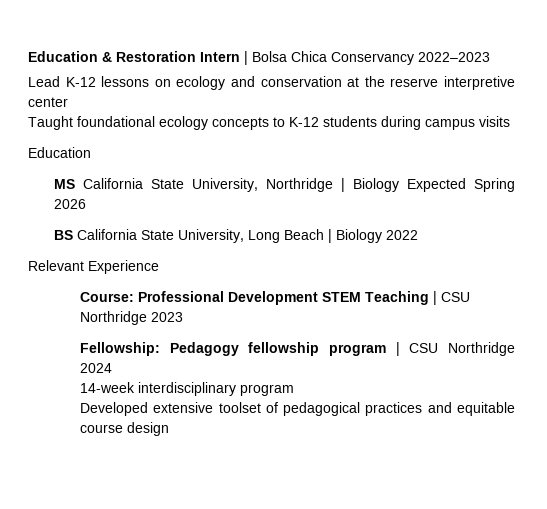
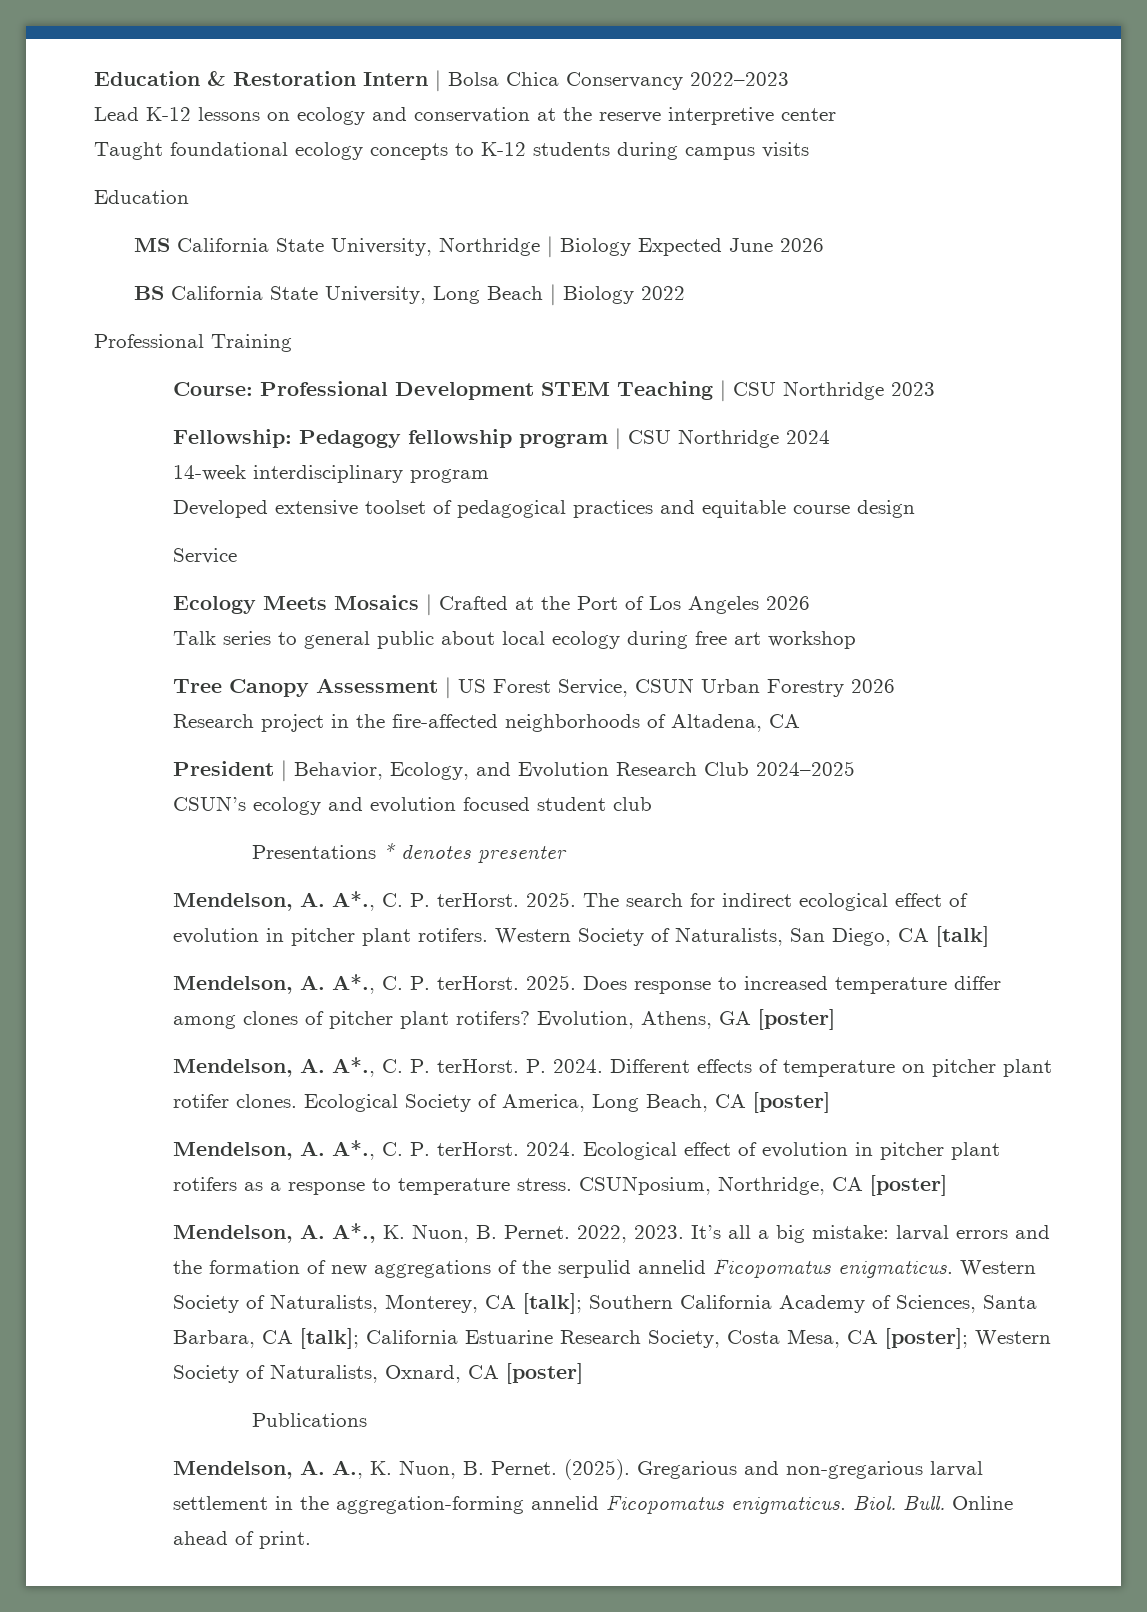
[473,178,515,192] Spring -> [728,238,773,252] June
[28,260,159,274] Relevant Experience -> [94,334,292,352] Professional Training
(170, 429) none -> [173,548,238,564] [173,594,811,616] [173,631,857,649] [173,677,896,699] [173,714,801,732] [173,760,856,782] [173,796,653,815] [252,843,568,863] [173,891,969,911] [173,926,990,947] [173,974,1002,994] [173,1009,836,1030] [173,1057,1053,1077] [173,1092,831,1113] [173,1140,1001,1160] [173,1175,948,1196] [173,1223,1051,1243] [173,1258,1037,1278] [173,1293,1038,1314] [173,1328,1052,1349] [173,1363,584,1384] [252,1413,368,1427] [173,1459,984,1480] [173,1494,1014,1514] [173,1531,312,1549] // Service // Ecology Meets Mosaics | Crafted at the Port of Los Angeles 2026 // Talk series to general public about local ecology during free art workshop // Tree Canopy Assessment | US Forest Service, CSUN Urban Forestry 2026 // Research project in the fire-affected neighborhoods of Altadena, CA // President | Behavior, Ecology, and Evolution Research Club 2024–2025 // CSUN’s ecology and evolution focused student club // Presentations * denotes presenter // Mendelson, A. A*., C. P. terHorst. 2025. The search for indirect ecological effect of evolution in pitcher plant rotifers. Western Society of Naturalists, San Diego, CA [talk] // Mendelson, A. A*., C. P. terHorst. 2025. Does response to increased temperature differ among clones of pitcher plant rotifers? Evolution, Athens, GA [poster] // Mendelson, A. A*., C. P. terHorst. P. 2024. Different effects of temperature on pitcher plant rotifer clones. Ecological Society of America, Long Beach, CA [poster] // Mendelson, A. A*., C. P. terHorst. 2024. Ecological effect of evolution in pitcher plant rotifers as a response to temperature stress. CSUNposium, Northridge, CA [poster] // Mendelson, A. A*., K. Nuon, B. Pernet. 2022, 2023. It’s all a big mistake: larval errors and the formation of new aggregations of the serpulid annelid Ficopomatus enigmaticus. Western Society of Naturalists, Monterey, CA [talk]; Southern California Academy of Sciences, Santa Barbara, CA [talk]; California Estuarine Research Society, Costa Mesa, CA [poster]; Western Society of Naturalists, Oxnard, CA [poster] // Publications // Mendelson, A. A., K. Nuon, B. Pernet. (2025). Gregarious and non-gregarious larval settlement in the aggregation-forming annelid Ficopomatus enigmaticus. Biol. Bull. Online ahead of print.

